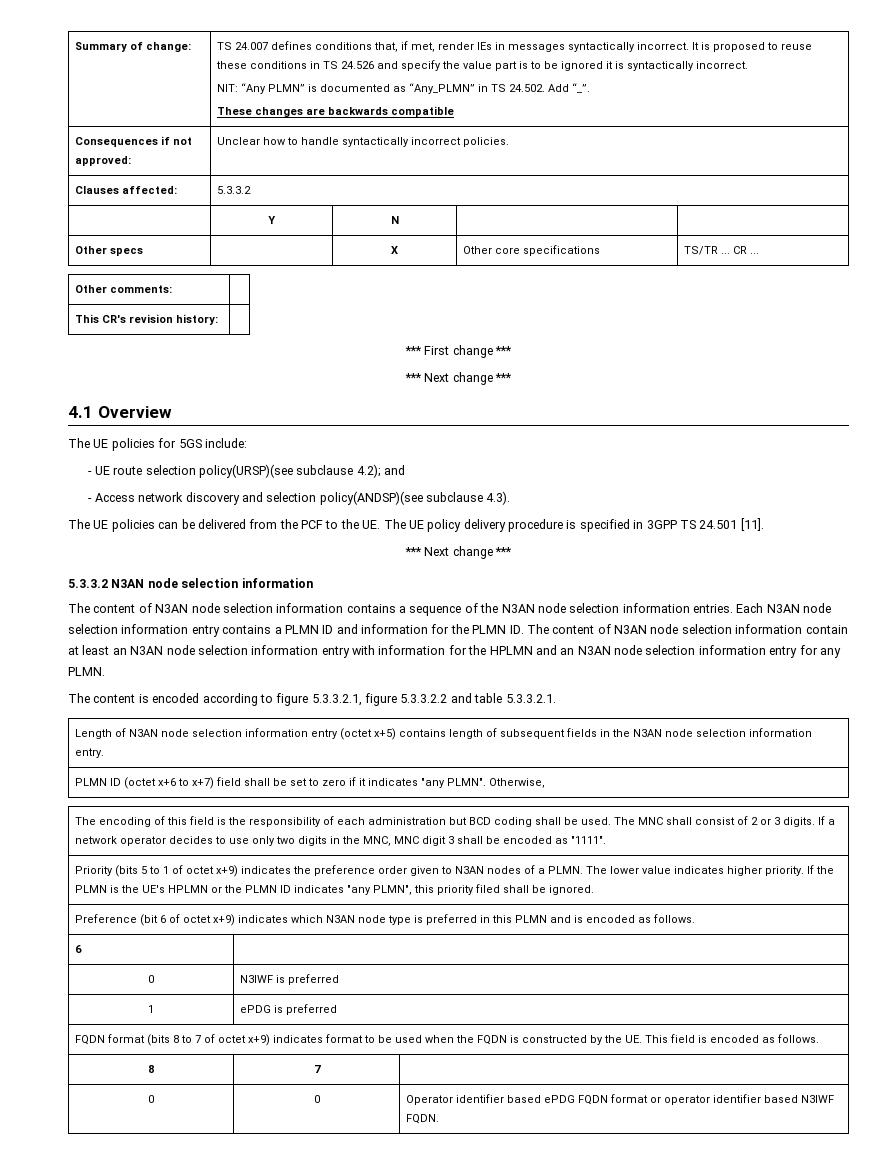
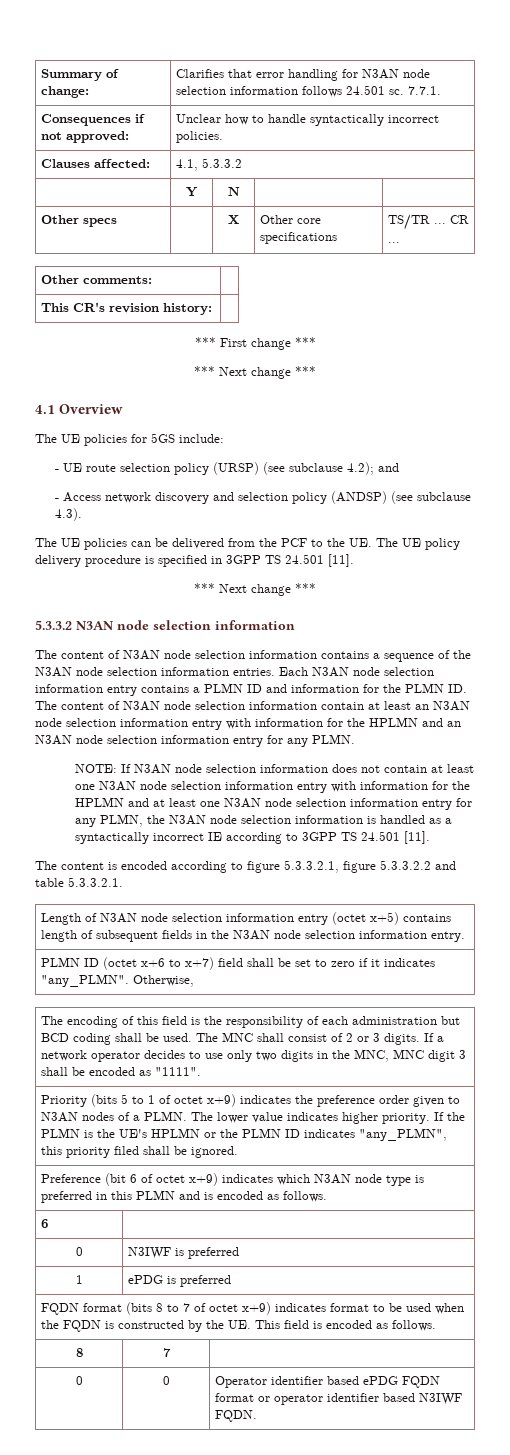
[217,41,813,52] [216,60,749,71] [217,83,591,94] [217,106,455,117] TS 24.007 defines conditions that, if met, render IEs in messages syntactically incorrect. It is proposed to reuse these conditions in TS 24.526 and specify the value part is to be ignored it is syntactically incorrect. // NIT: “Any PLMN” is documented as “Any_PLMN” in TS 24.502. Add “_”. // These changes are backwards compatible -> [175,69,430,81] [175,85,441,97] Clarifies that error handling for N3AN node selection information follows 24.501 sc. 7.7.1.
(178, 190) none -> [175,159,198,171] 4.1,
[198,464,293,478] policy(URSP)(see -> [173,462,285,475] policy (URSP) (see
[319,491,423,505] policy(ANDSP)(see -> [291,491,413,504] policy (ANDSP) (see
(105, 671) none -> [74,764,474,774] [74,781,470,793] [74,797,472,810] [74,814,452,827] [74,831,430,844] // NOTE: If N3AN node selection information does not contain at least one N3AN node selection information entry with information for the HPLMN and at least one N3AN node selection information entry for any PLMN, the N3AN node selection information is handled as a syntactically incorrect IE according to 3GPP TS 24.501 [11].
[421,778,487,788] "any PLMN". -> [40,974,129,987] "any_PLMN".
[347,885,413,895] "any PLMN", -> [358,1128,447,1141] "any_PLMN",

